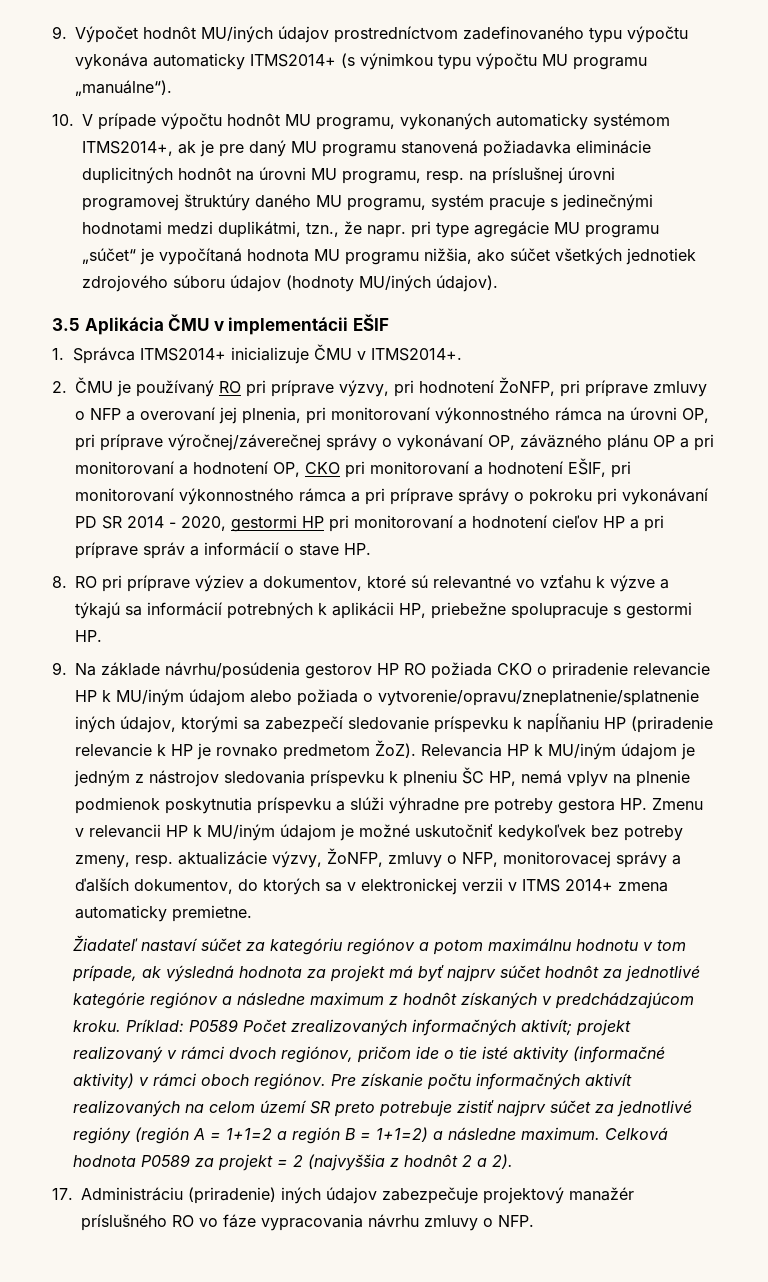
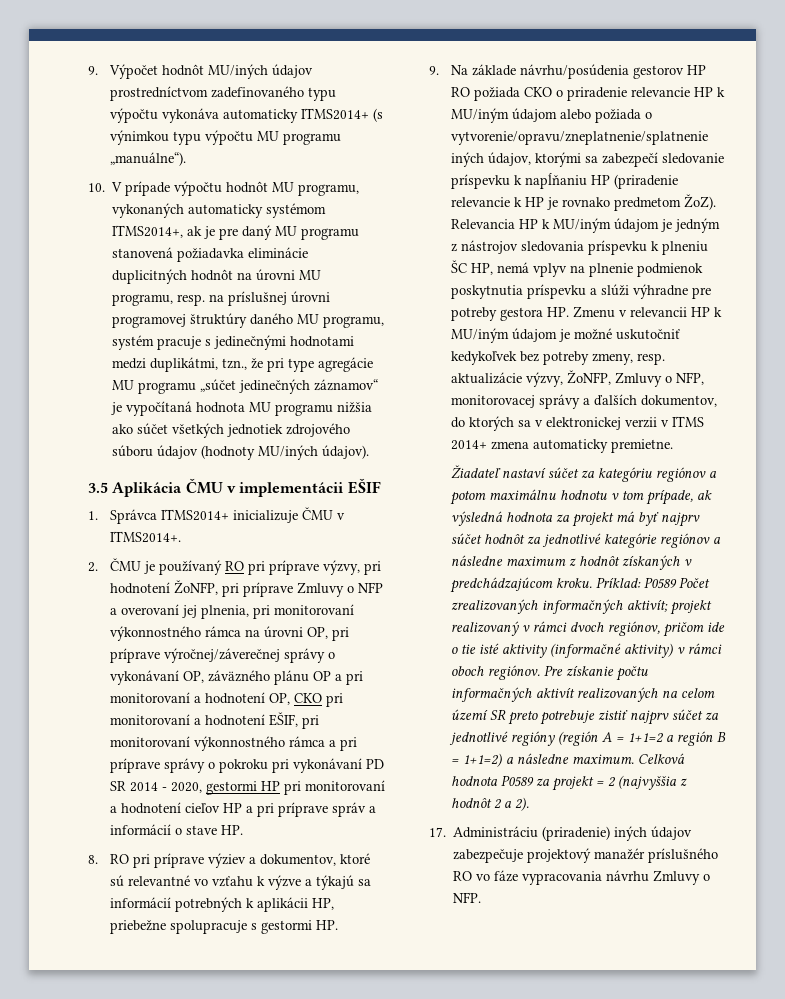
[367,225,406,238] napr. -> (264, 363) none
[82,248,136,264] „súčet“ -> [200,379,379,394] „súčet jedinečných záznamov“
[424,248,472,264] nižšia, -> [337,402,373,413] nižšia
[653,381,707,397] zmluvy -> [296,582,344,597] Zmluvy
[388,852,442,868] zmluvy -> [614,372,662,387] Zmluvy
[424,1215,478,1231] zmluvy -> [653,870,701,885] Zmluvy

